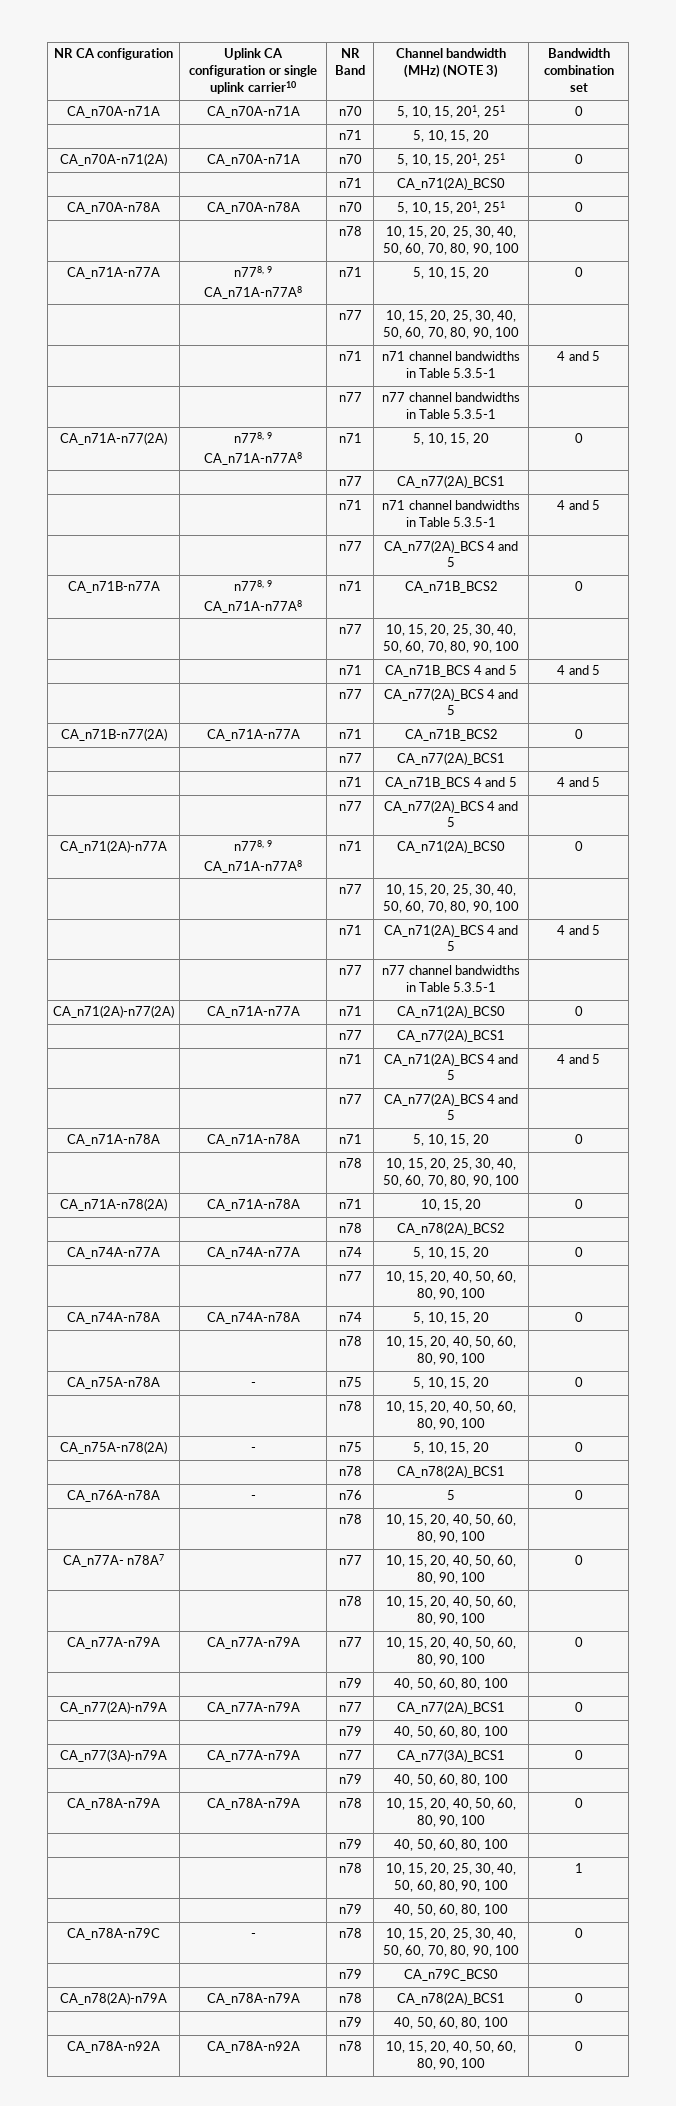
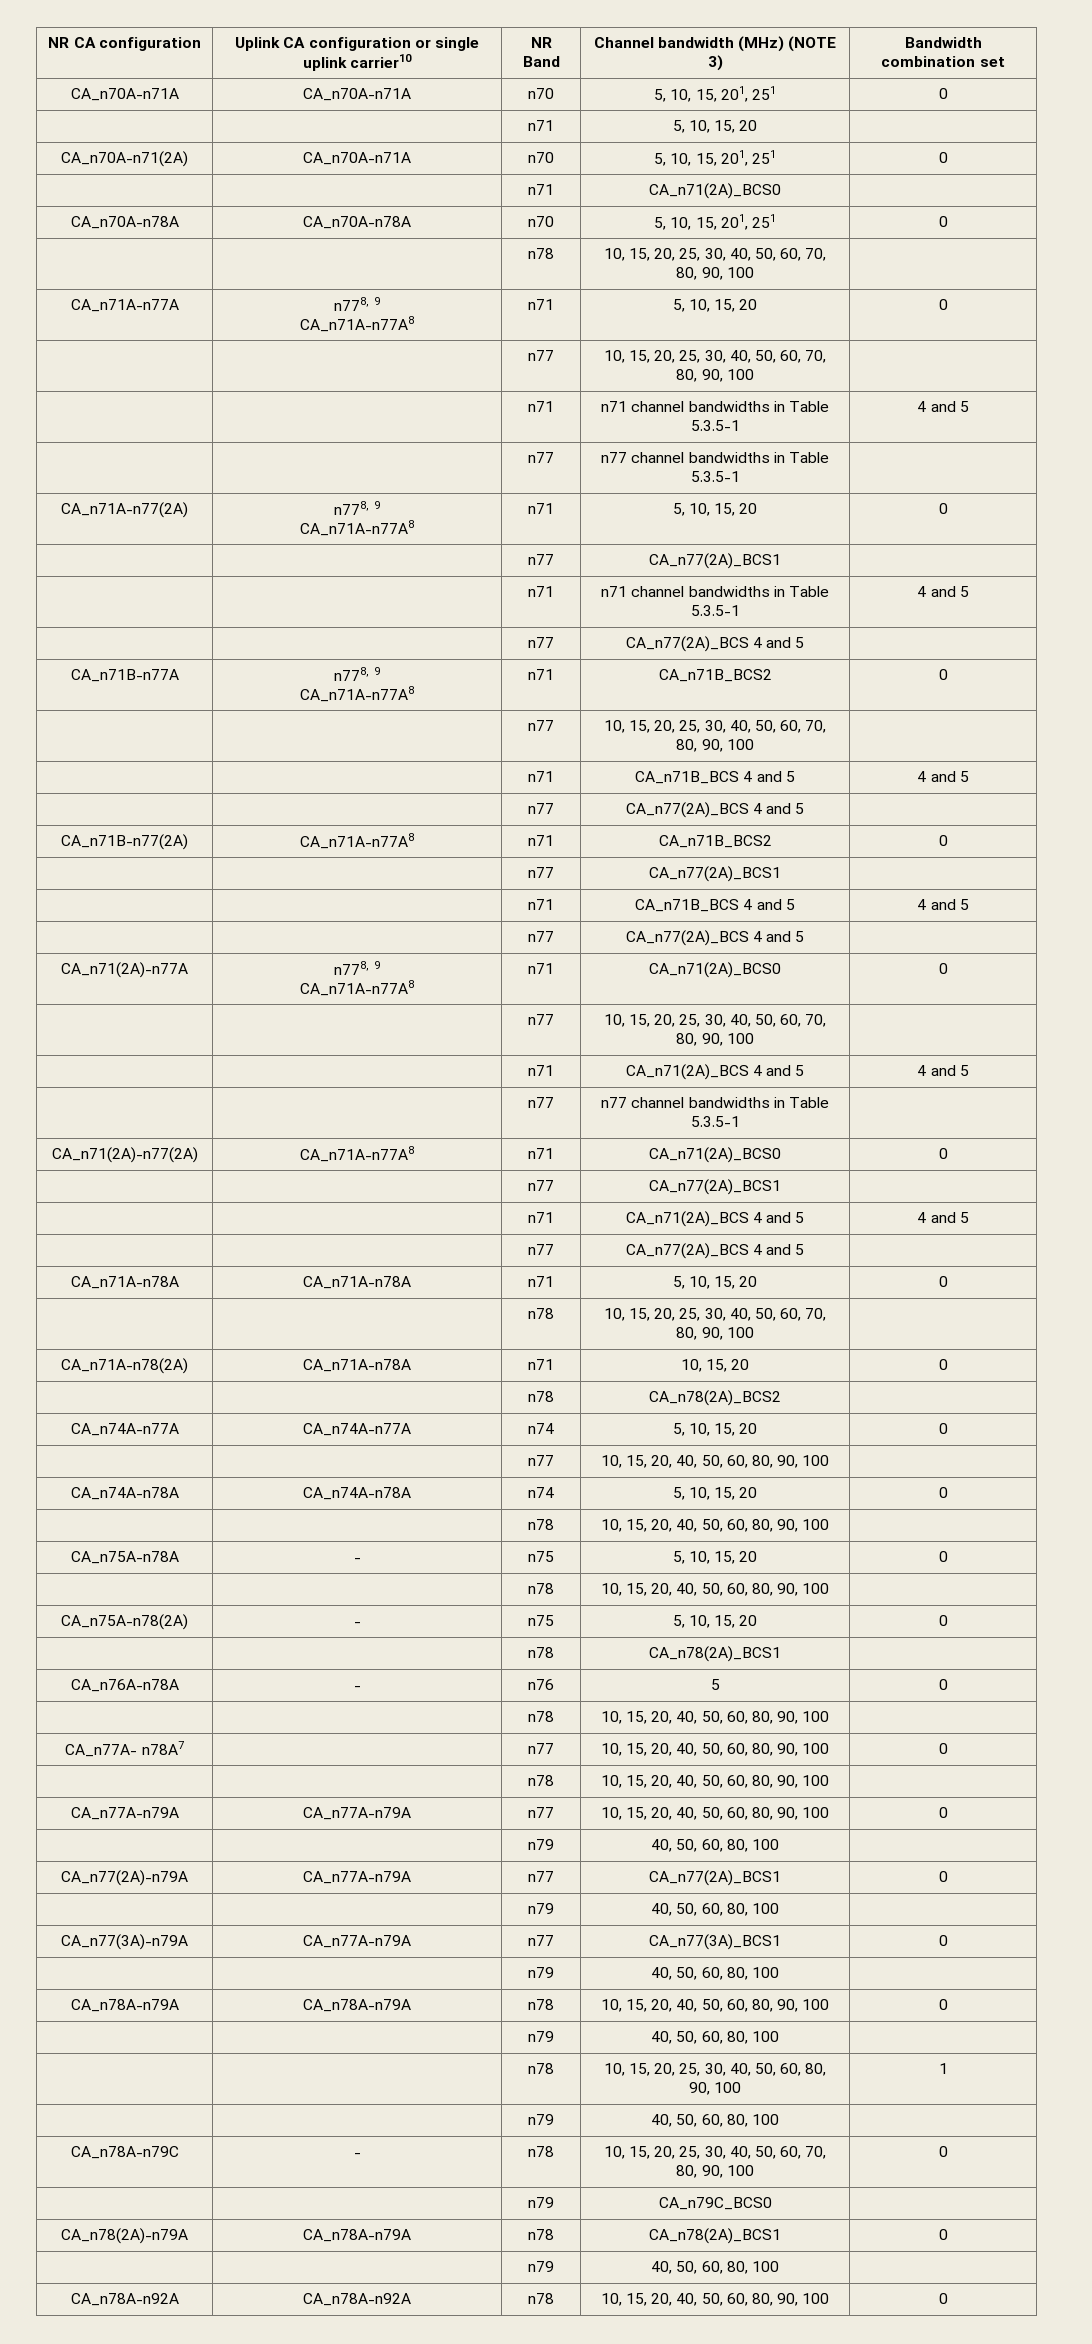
[206,729,300,741] CA_n71A-n77A -> [300,833,414,849] CA_n71A-n77A8
[206,1006,300,1018] CA_n71A-n77A -> [300,1146,414,1162] CA_n71A-n77A8

